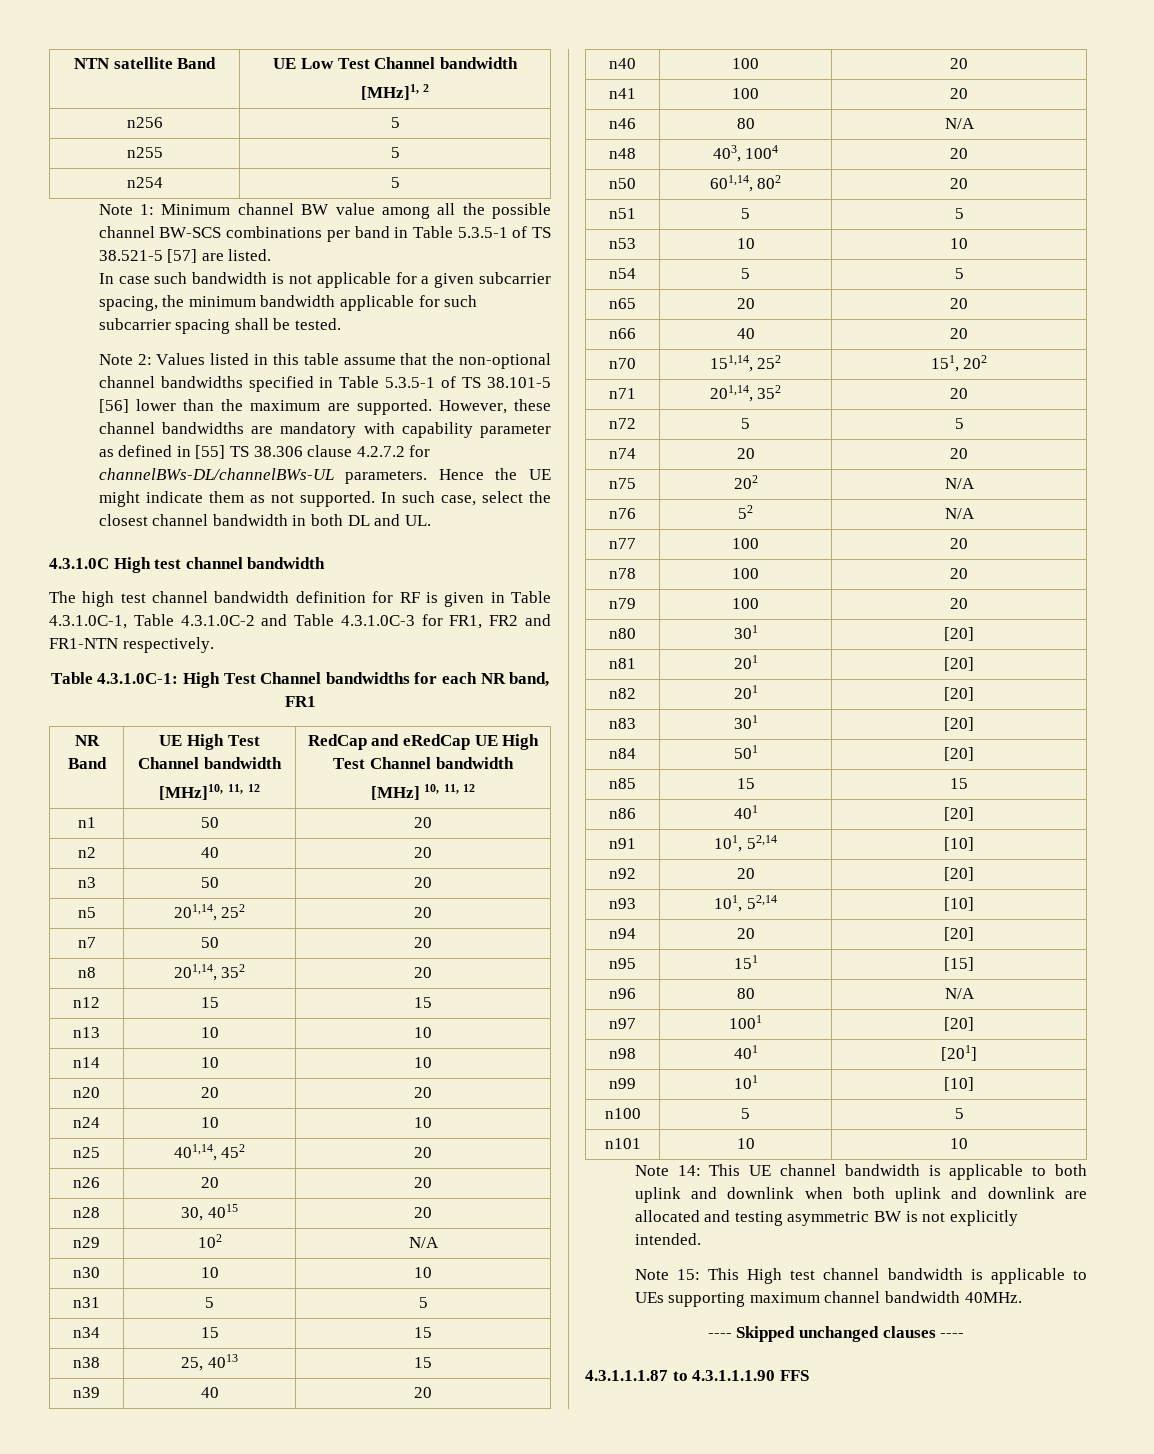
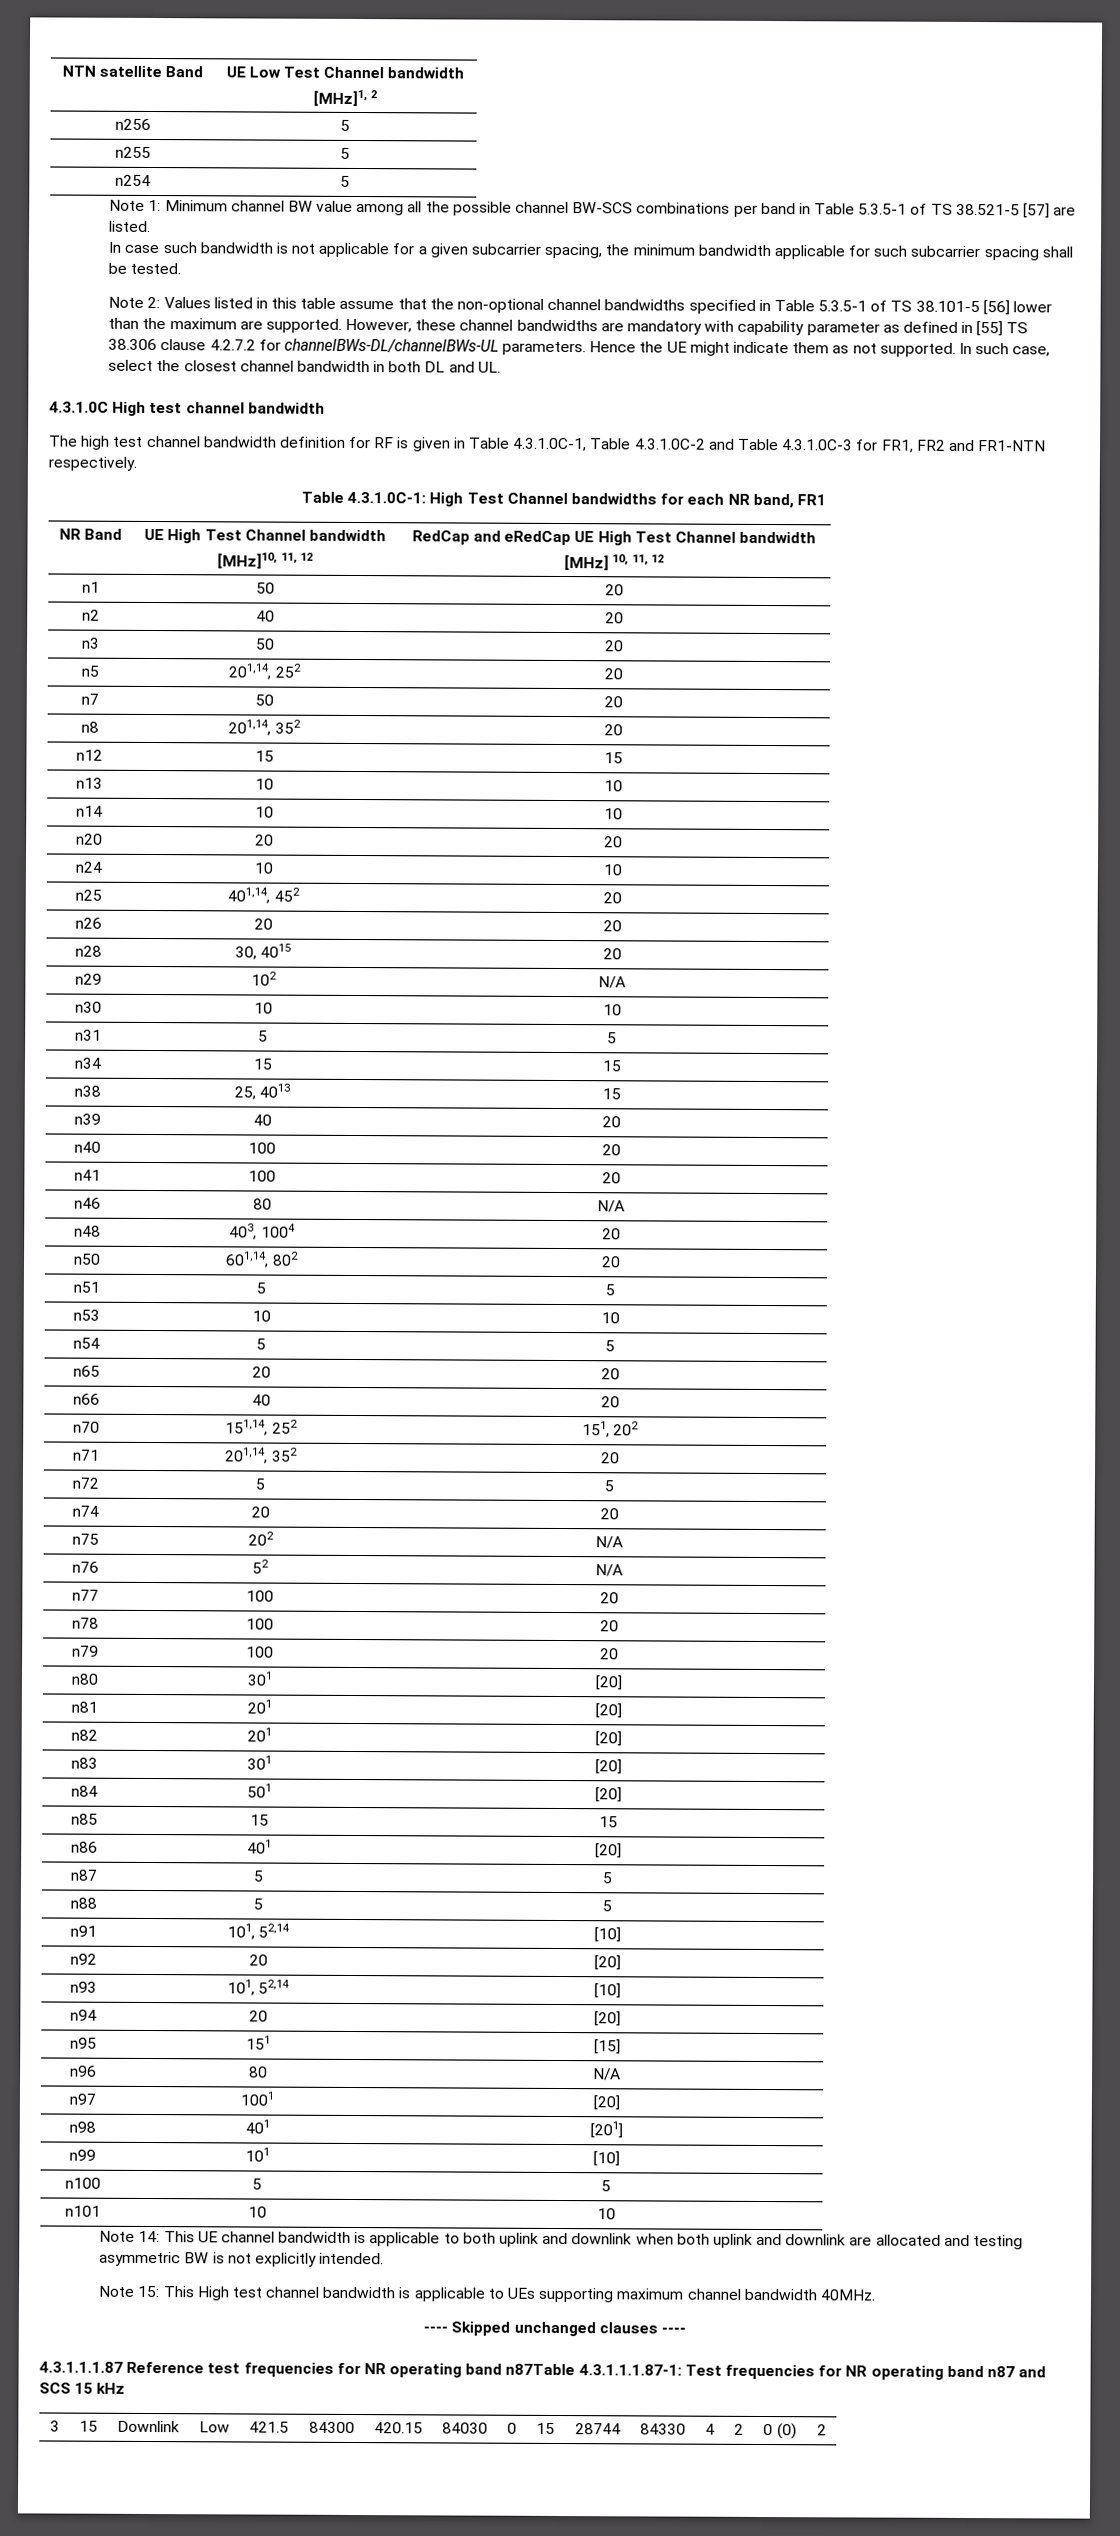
(974, 814) none -> [71,1869,98,1881] [252,1870,264,1882] [602,1872,613,1884] [70,1897,97,1909] [252,1898,263,1910] [602,1900,612,1912] // n87 | 5 | 5 // n88 | 5 | 5
[672,1370,809,1381] to 4.3.1.1.1.90 FFS -> [126,2361,1047,2380] [39,2382,126,2394] [49,2420,60,2432] [78,2420,98,2432] [116,2420,180,2433] [198,2421,230,2433] [248,2421,289,2433] [308,2421,355,2434] [373,2422,423,2434] [441,2422,488,2434] [506,2422,517,2434] [536,2422,555,2434] [574,2423,621,2435] [639,2423,686,2435] [704,2423,715,2435] [733,2423,744,2435] [763,2423,797,2440] [816,2424,827,2436] Reference test frequencies for NR operating band n87Table 4.3.1.1.1.87-1: Test frequencies for NR operating band n87 and SCS 15 kHz // 3 | 15 | Downlink | Low | 421.5 | 84300 | 420.15 | 84030 | 0 | 15 | 28744 | 84330 | 4 | 2 | 0 (0) | 2

